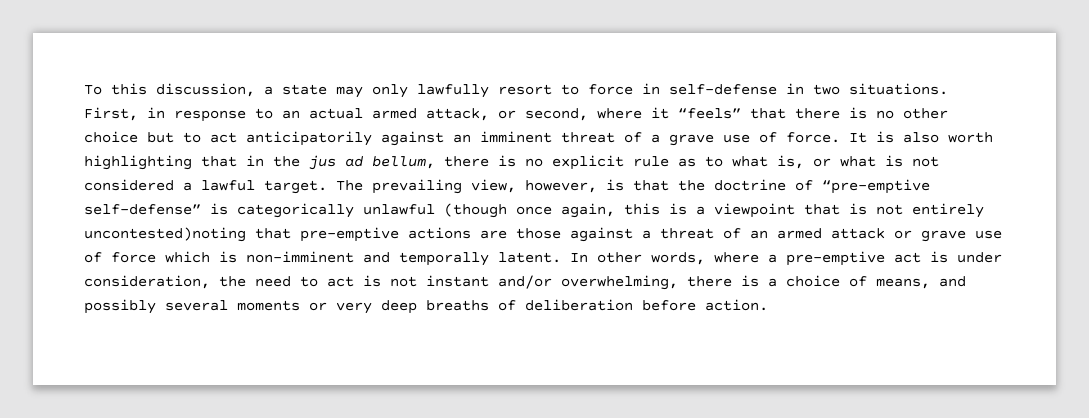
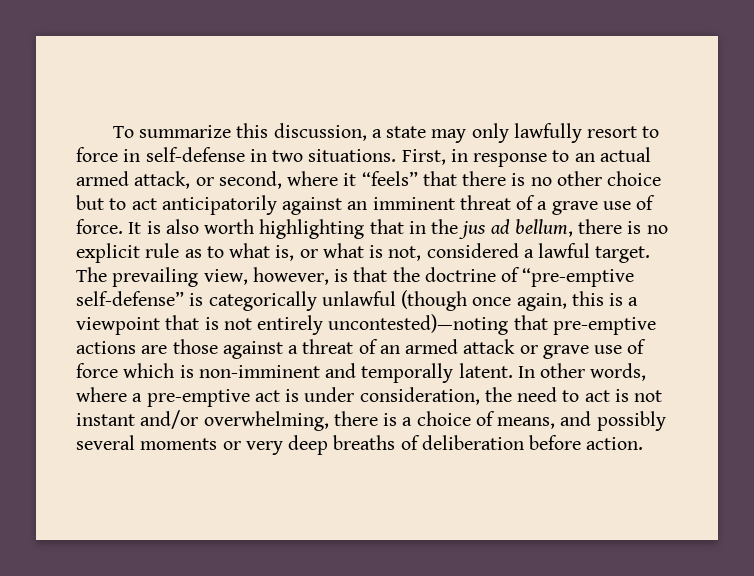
(102, 90) none -> [138,125,231,138] summarize
[912,156,939,167] not -> [388,246,422,261] not,
[84,227,246,242] uncontested)noting -> [328,314,509,335] uncontested)—noting

